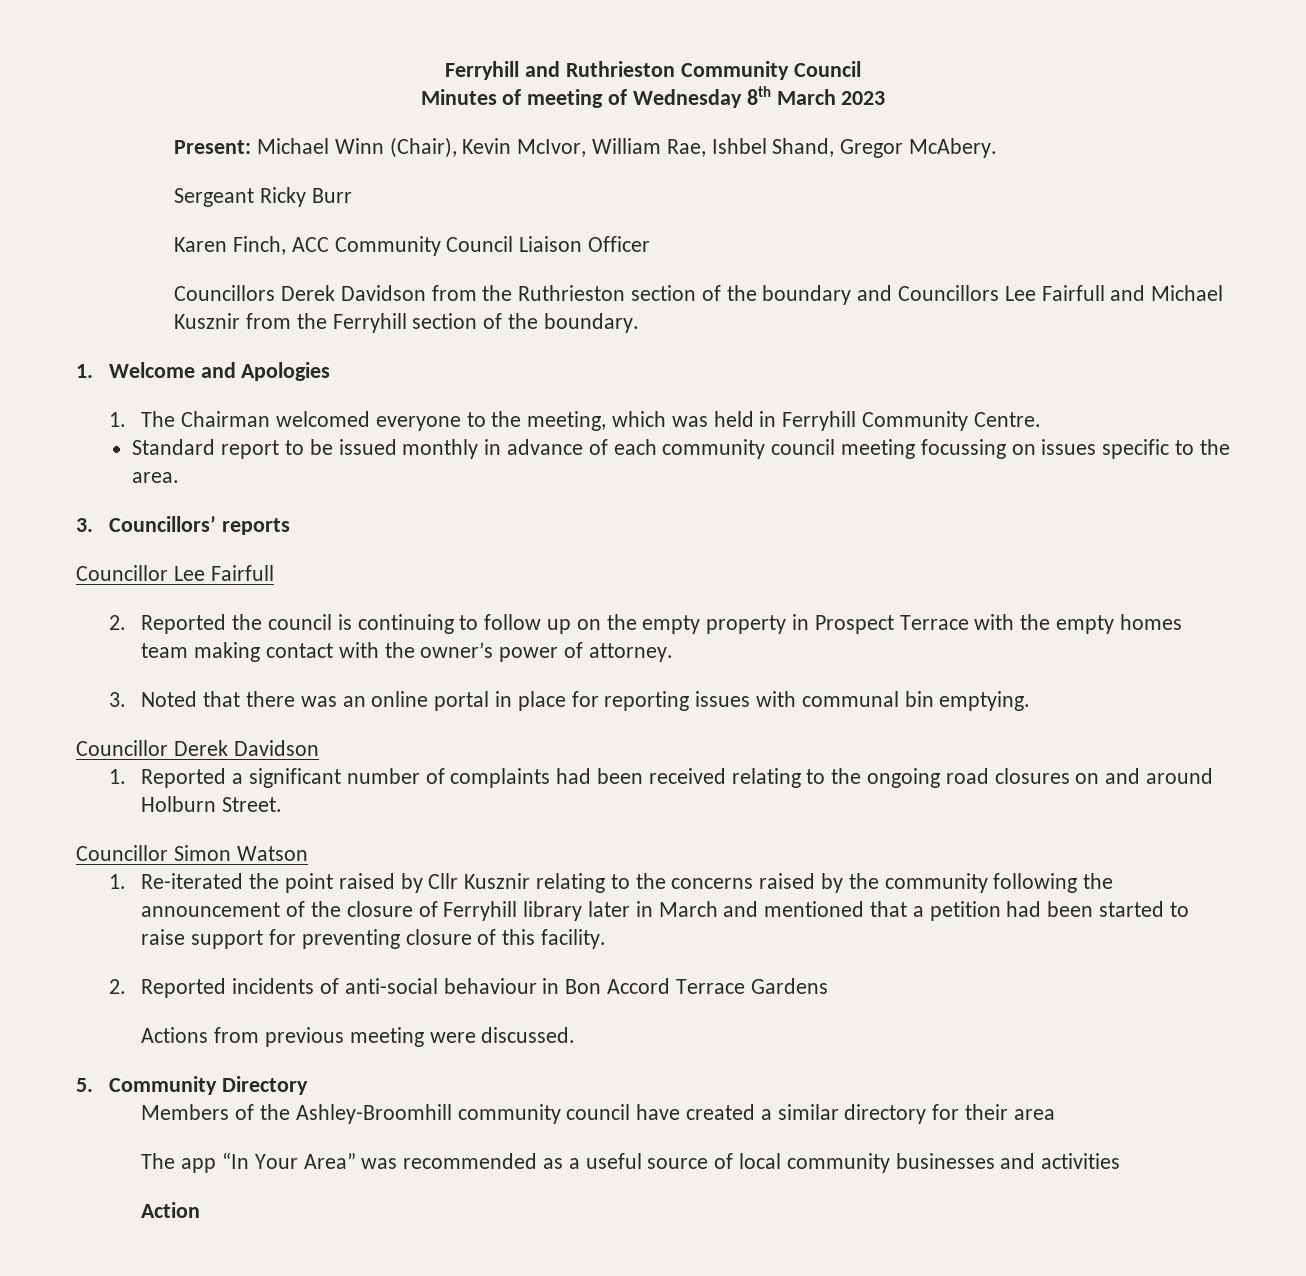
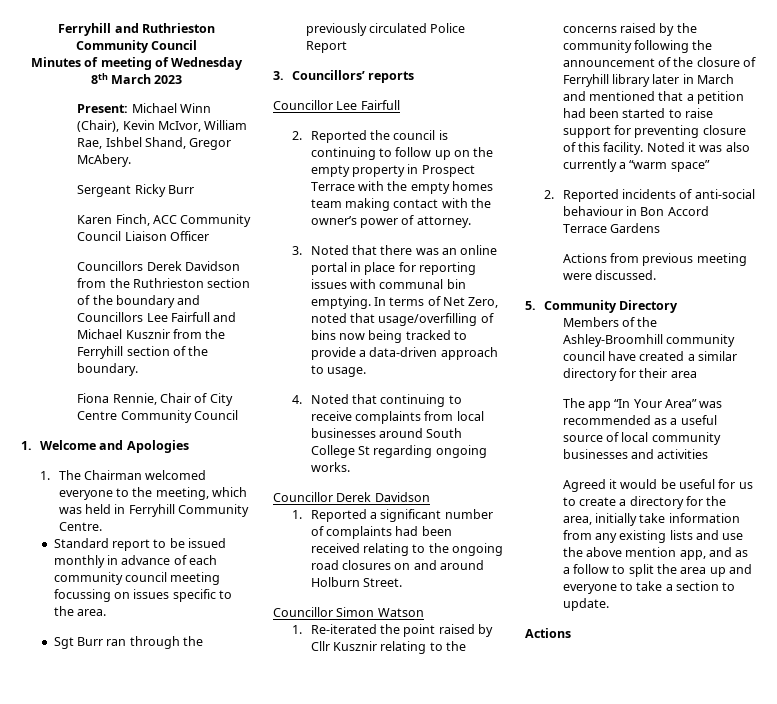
(639, 323) none -> [77,393,233,406] [77,410,239,423] // Fiona Rennie, Chair of City Centre Community Council
(180, 477) none -> [53,636,204,649] [305,23,466,36] [305,41,347,53] // Sgt Burr ran through the previously circulated Police Report
(1031, 701) none -> [373,296,499,308] [310,313,494,326] [310,330,468,343] [310,347,498,360] [310,365,366,377] [291,394,462,407] [310,411,484,424] [310,428,463,438] [310,445,487,458] [310,462,350,472] In terms of Net Zero, noted that usage/overfilling of bins now being tracked to provide a data-driven approach to usage. // 4. Noted that continuing to receive complaints from local businesses around South College St regarding ongoing works.
(607, 939) none -> [646,142,750,152] [562,159,710,172] Noted it was also currently a “warm space”
[141,1202,201,1218] Action -> [562,479,753,492] [562,496,727,509] [562,513,740,526] [562,530,744,543] [562,547,749,560] [562,564,753,577] [562,581,736,594] [562,598,609,611] [525,628,571,638] Agreed it would be useful for us to create a directory for the area, initially take information from any existing lists and use the above mention app, and as a follow to split the area up and everyone to take a section to update. // Actions

